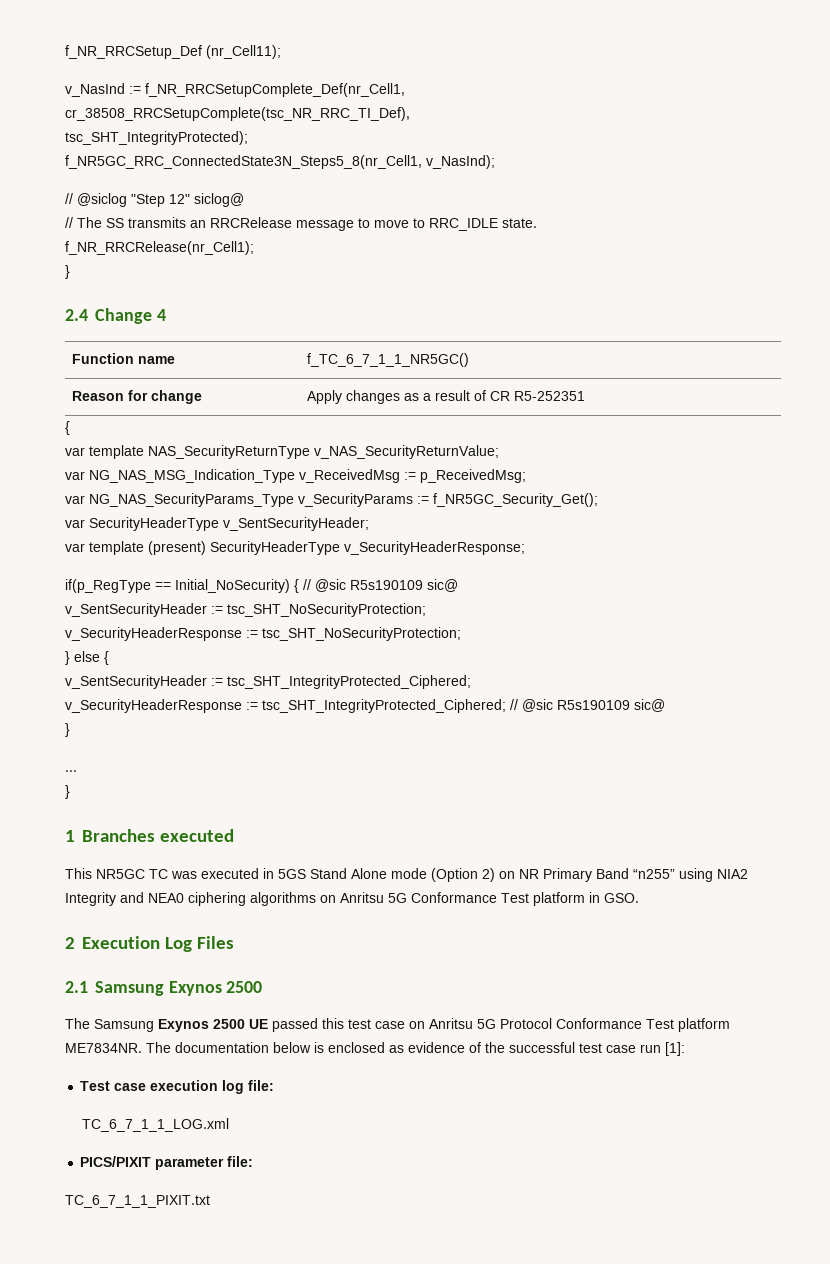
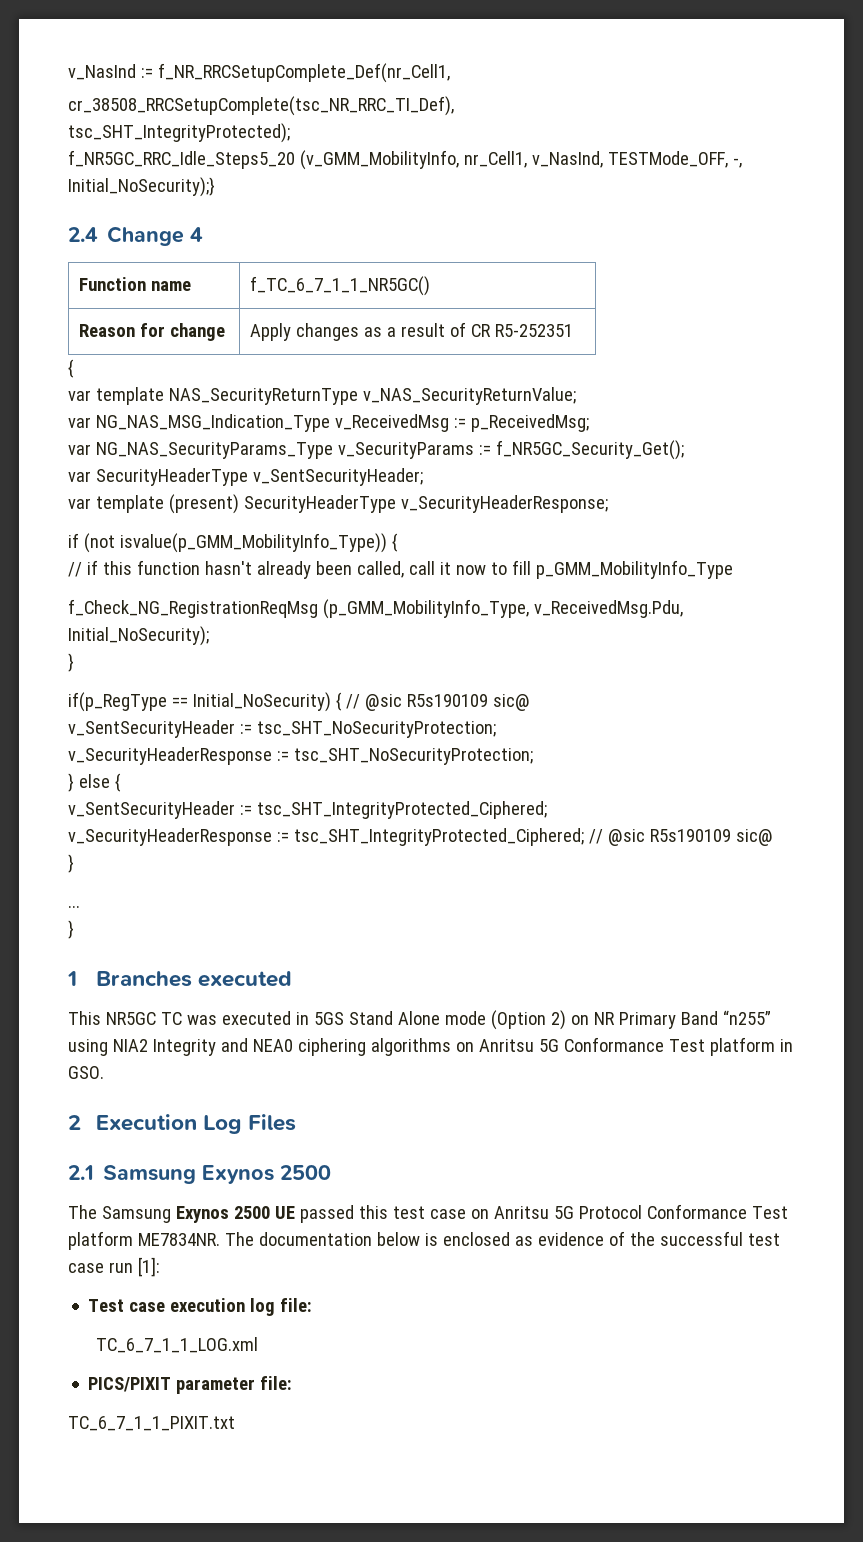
[65,45,281,59] f_NR_RRCSetup_Def (nr_Cell11); // -> (68, 72) none
[65,155,495,169] [65,193,244,207] [65,217,537,231] [65,241,254,255] [65,265,70,279] f_NR5GC_RRC_ConnectedState3N_Steps5_8(nr_Cell1, v_NasInd); // // @siclog "Step 12" siclog@ // // The SS transmits an RRCRelease message to move to RRC_IDLE state. // f_NR_RRCRelease(nr_Cell1); // } -> [68,150,742,170] [68,177,215,197] f_NR5GC_RRC_Idle_Steps5_20 (v_GMM_MobilityInfo, nr_Cell1, v_NasInd, TESTMode_OFF, -, Initial_NoSecurity);}
(525, 548) none -> [68,533,398,553] [68,560,733,579] [68,599,683,619] [68,626,209,646] [68,653,74,672] // if (not isvalue(p_GMM_MobilityInfo_Type)) { // // if this function hasn't already been called, call it now to fill p_GMM_MobilityInfo_Type // f_Check_NG_RegistrationReqMsg (p_GMM_MobilityInfo_Type, v_ReceivedMsg.Pdu, Initial_NoSecurity); // }

